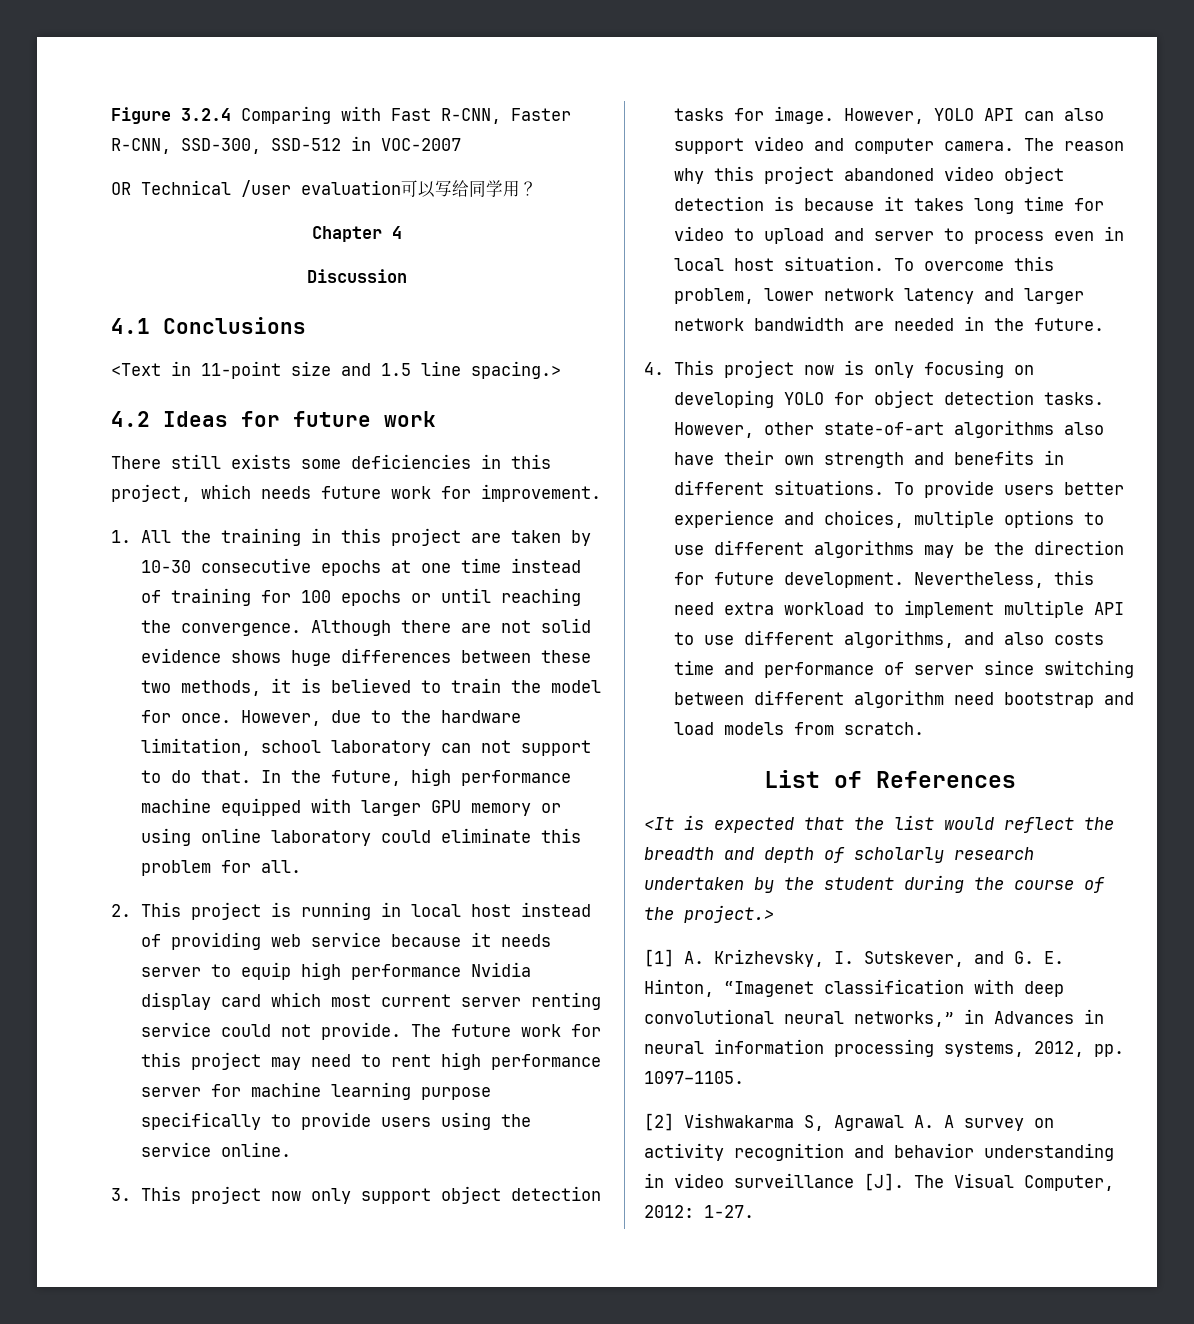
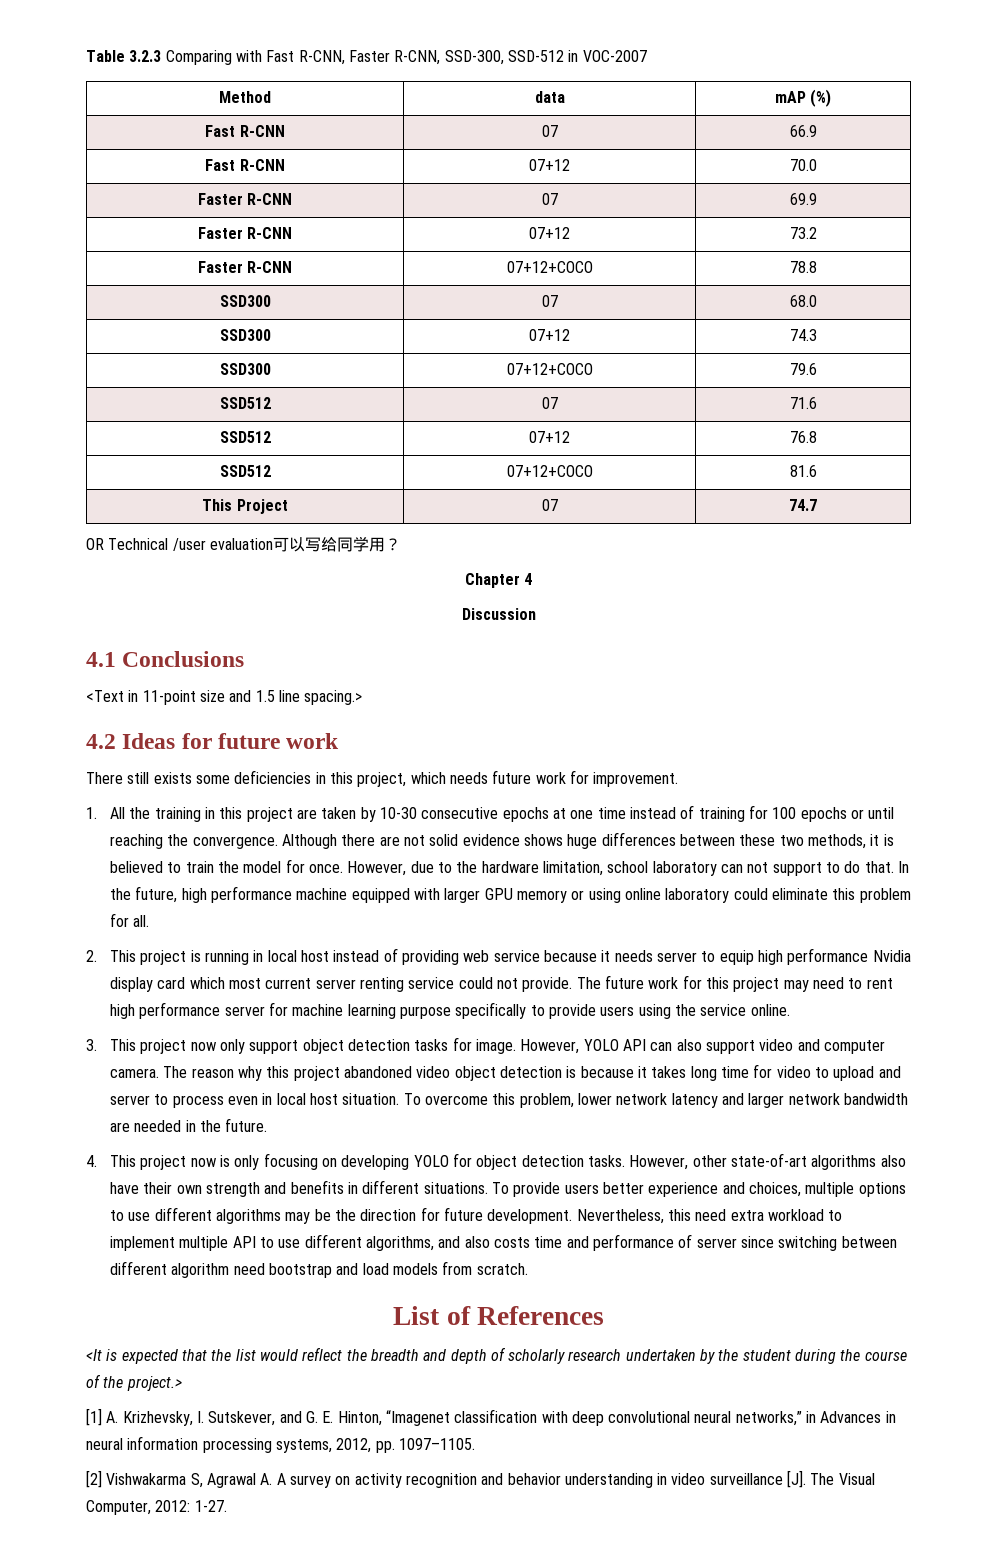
[111,107,231,124] Figure 3.2.4 -> [86,50,162,62] Table 3.2.3
(461, 144) none -> [219,91,271,103] [534,91,565,103] [774,89,832,107] [205,125,285,137] [541,125,558,137] [789,125,817,137] [205,159,285,171] [529,159,570,171] [789,159,817,171] [197,193,293,205] [541,193,558,205] [789,193,817,205] [197,227,293,239] [529,227,570,239] [789,227,817,239] [197,261,293,273] [506,261,593,273] [789,261,817,273] [219,295,271,307] [541,295,558,307] [789,295,817,307] [219,329,271,341] [529,329,570,341] [789,329,817,341] [219,363,271,375] [506,363,593,375] [789,363,817,375] [219,397,271,409] [541,397,558,409] [789,397,817,409] [219,431,271,443] [529,431,570,443] [789,431,817,443] [219,465,271,477] [506,465,593,477] [789,465,817,477] [202,499,288,514] [541,499,558,511] [789,499,817,511] // Method | data | mAP (%) // Fast R-CNN | 07 | 66.9 // Fast R-CNN | 07+12 | 70.0 // Faster R-CNN | 07 | 69.9 // Faster R-CNN | 07+12 | 73.2 // Faster R-CNN | 07+12+COCO | 78.8 // SSD300 | 07 | 68.0 // SSD300 | 07+12 | 74.3 // SSD300 | 07+12+COCO | 79.6 // SSD512 | 07 | 71.6 // SSD512 | 07+12 | 76.8 // SSD512 | 07+12+COCO | 81.6 // This Project | 07 | 74.7

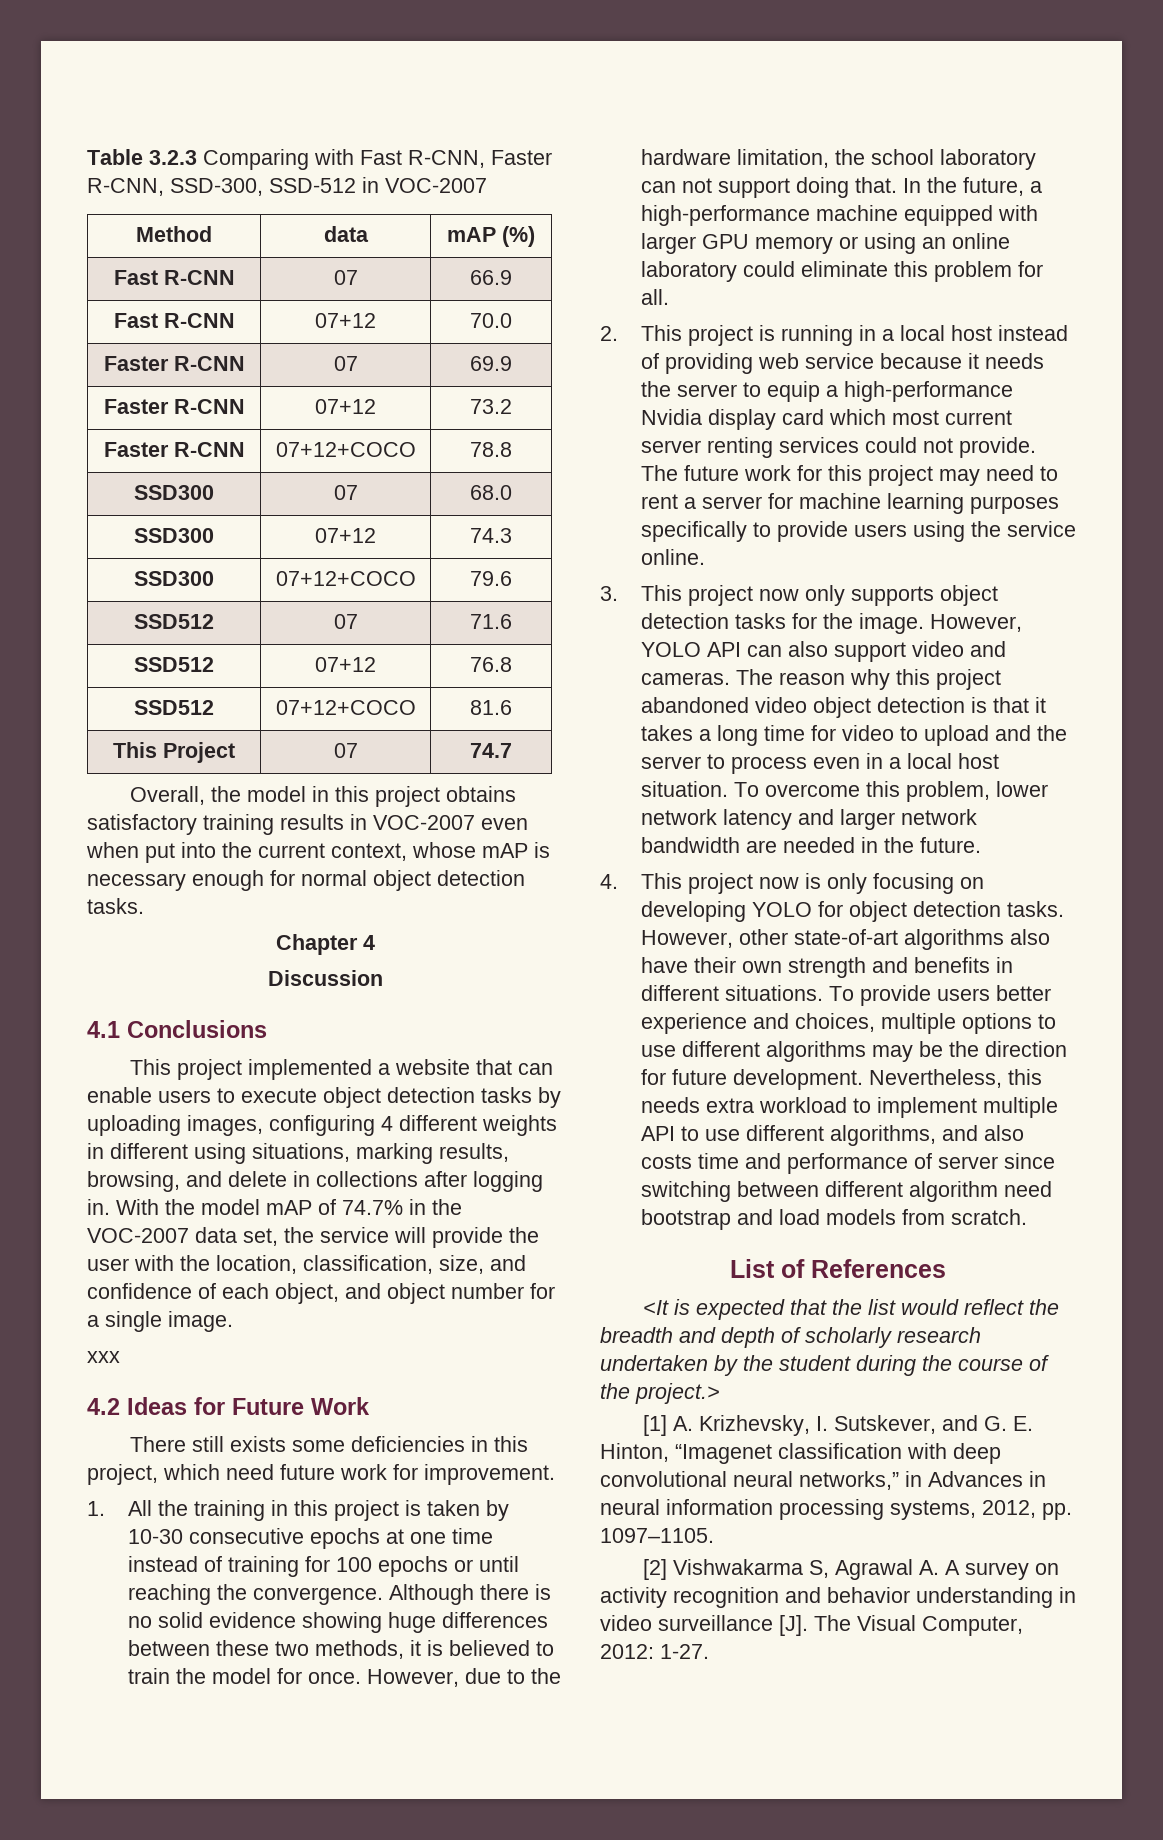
[86,536,401,552] OR Technical /user evaluation可以写给同学用？ -> [129,786,516,807] [87,814,528,835] [86,842,550,863] [87,870,525,891] [87,898,144,914] Overall, the model in this project obtains satisfactory training results in VOC-2007 even when put into the current context, whose mAP is necessary enough for normal object detection tasks.
[86,690,363,705] <Text in 11-point size and 1.5 line spacing.> -> [129,1059,553,1080] [87,1087,561,1108] [87,1115,557,1136] [87,1143,509,1164] [87,1171,543,1192] [87,1199,462,1215] [87,1227,539,1248] [87,1255,526,1274] [87,1283,555,1304] [87,1311,233,1332] [87,1351,120,1363] This project implemented a website that can enable users to execute object detection tasks by uploading images, configuring 4 different weights in different using situations, marking results, browsing, and delete in collections after logging in. With the model mAP of 74.7% in the VOC-2007 data set, the service will provide the user with the location, classification, size, and confidence of each object, and object number for a single image. // xxx
[218,733,340,749] future work -> [232,1397,370,1415] Future Work
[449,772,488,784] needs -> [226,1464,274,1480] need
[297,809,318,819] are -> [404,1500,421,1516] is
[379,835,426,846] are not -> [534,1584,551,1600] [127,1616,152,1628] is no
[523,834,563,846] shows -> [301,1612,382,1633] showing
(603, 868) none -> [834,149,865,165] the
[825,861,861,873] to do -> [795,177,849,198] doing
[181,886,293,903] high performance -> [1029,181,1042,193] [640,205,810,226] a high-performance
(621, 895) none -> [921,237,946,249] an
(264, 956) none -> [881,329,894,341] a
(653, 956) none -> [640,381,671,397] the
[757,948,869,965] high performance -> [825,381,1013,402] a high-performance
[408,977,455,989] service -> [778,437,859,453] services
[110,1002,221,1019] high performance -> [683,497,696,509] a
[400,1006,452,1019] purpose -> [969,496,1059,514] purposes
[249,1040,299,1054] support -> [850,586,934,606] supports
(472, 1044) none -> [822,613,853,629] the
[823,1040,885,1054] [110,1068,160,1078] computer camera. -> [640,672,730,685] cameras.
[580,1066,634,1078] because -> [992,697,1029,713] that
(687, 1072) none -> [698,729,711,741] a
(901, 1072) none -> [1036,725,1067,741] the
(273, 1099) none -> [888,757,901,769] a
[695,1209,727,1221] need -> [640,1097,700,1113] needs

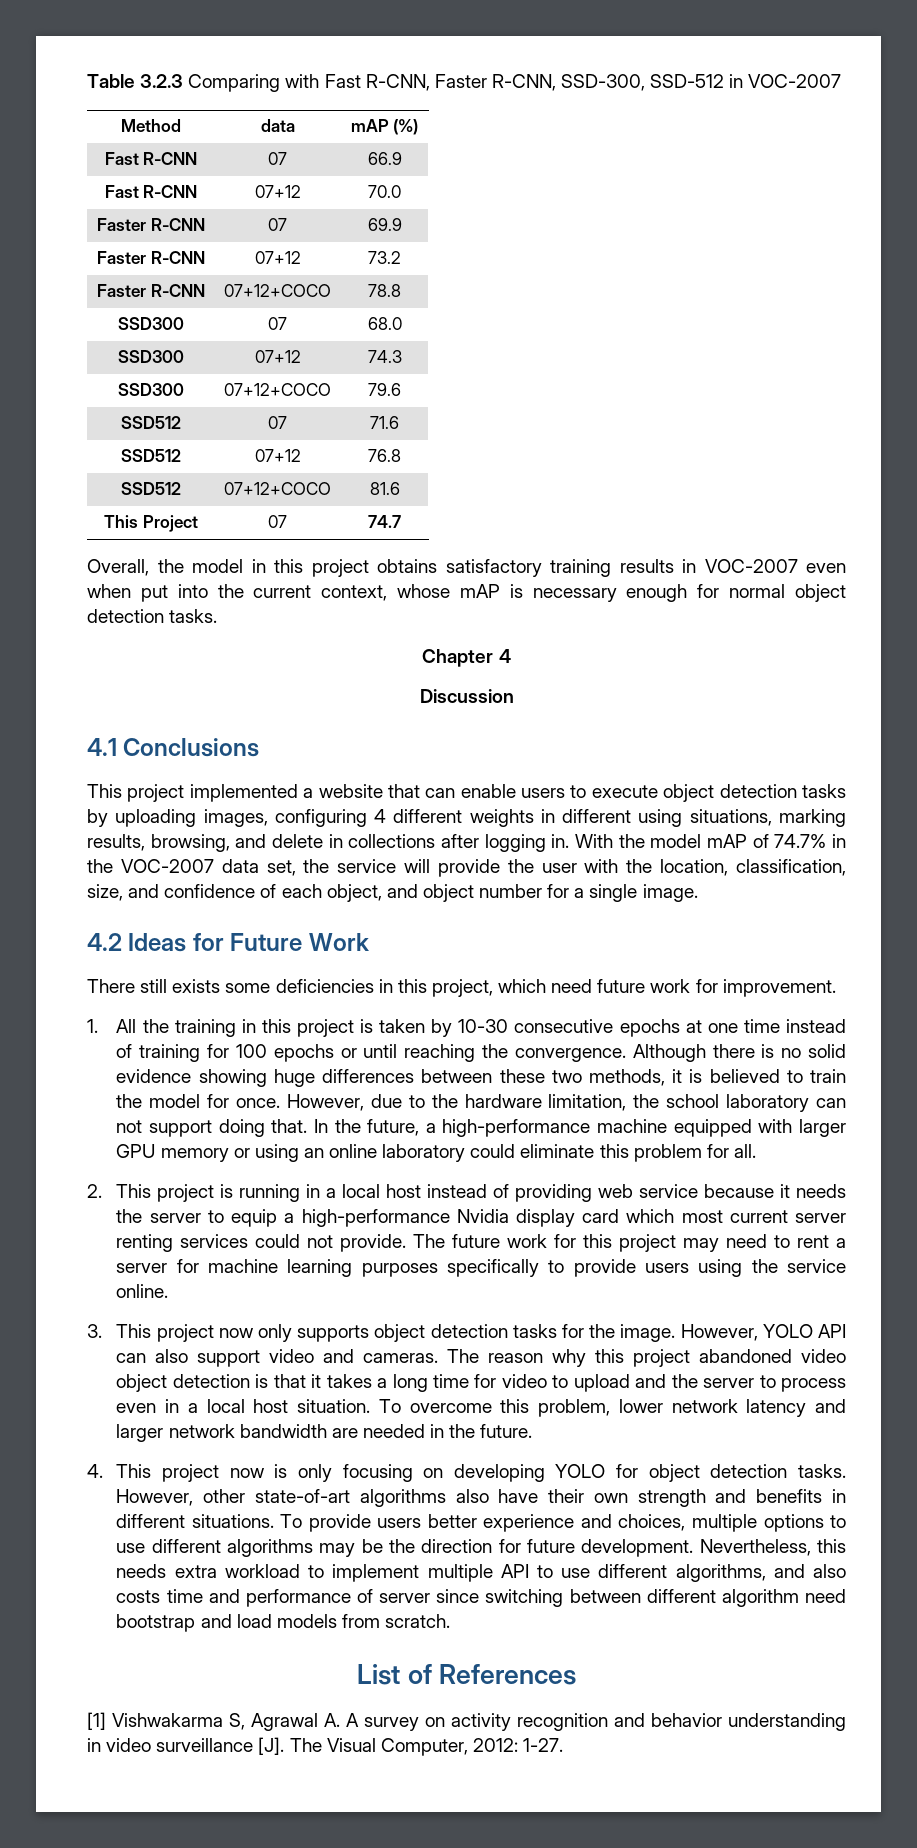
[87,1351,120,1363] // xxx -> (698, 893) none
[642,1299,1059,1320] [600,1327,981,1348] [600,1355,1049,1376] [600,1383,720,1404] [642,1415,1033,1436] [600,1443,1001,1464] [600,1471,1046,1490] [600,1499,1072,1520] [600,1528,714,1543] [642,1559,667,1580] <It is expected that the list would reflect the breadth and depth of scholarly research undertaken by the student during the course of the project.> // [1] A. Krizhevsky, I. Sutskever, and G. E. Hinton, “Imagenet classification with deep convolutional neural networks,” in Advances in neural information processing systems, 2012, pp. 1097–1105. // [2] -> [87,1712,106,1730] [1]

